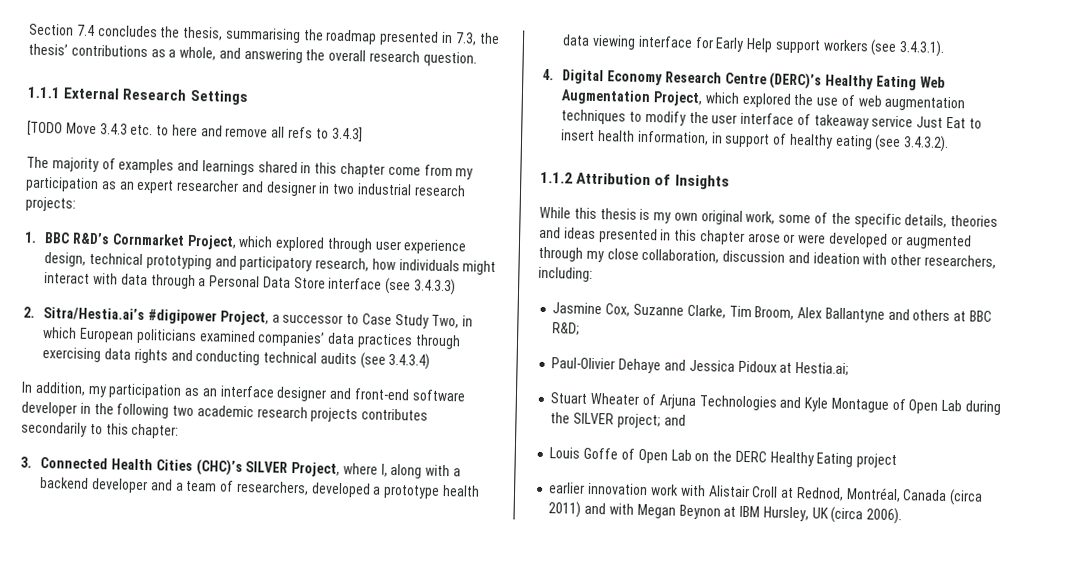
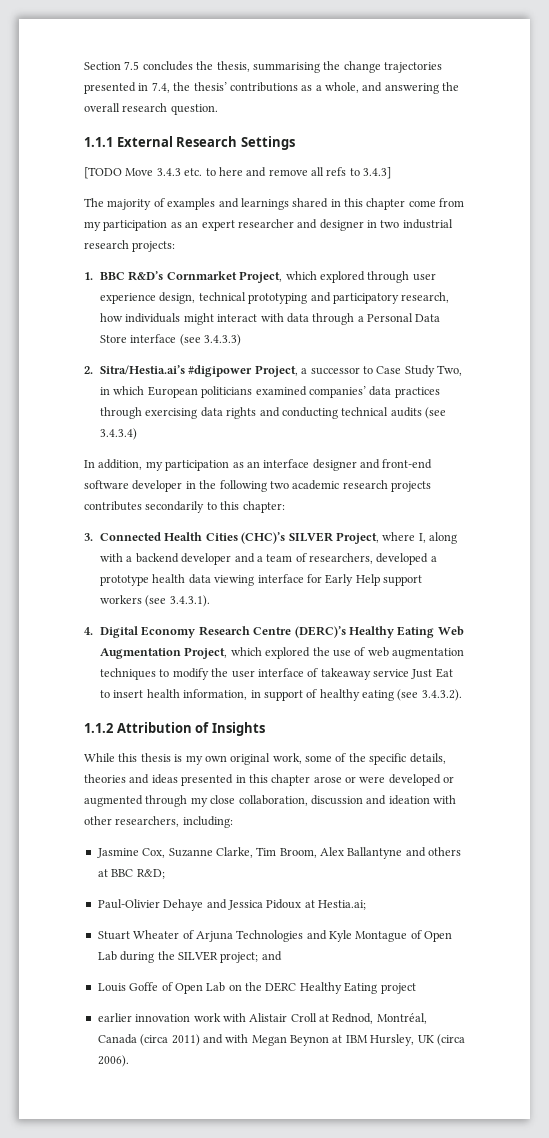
[76,24,95,36] 7.4 -> [124,61,140,70] 7.5
[325,29,477,46] roadmap presented in 7.3, -> [343,61,442,73] [84,82,170,94] change trajectories presented in 7.4,

